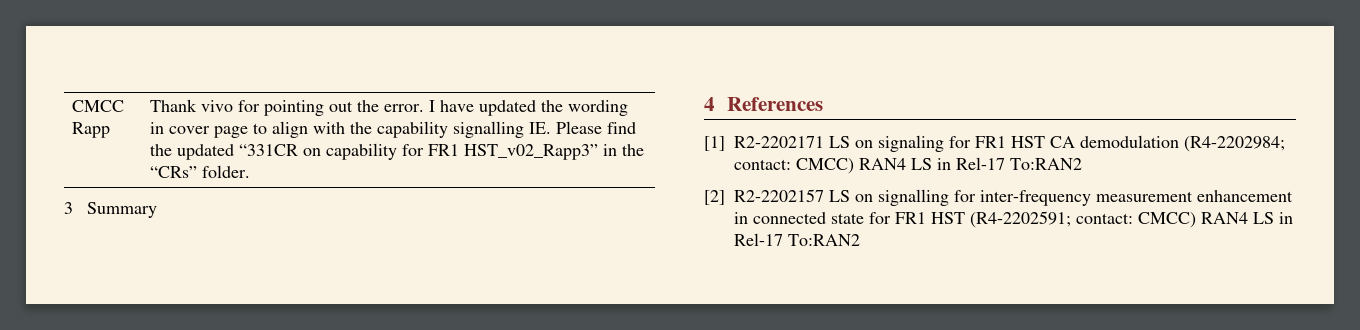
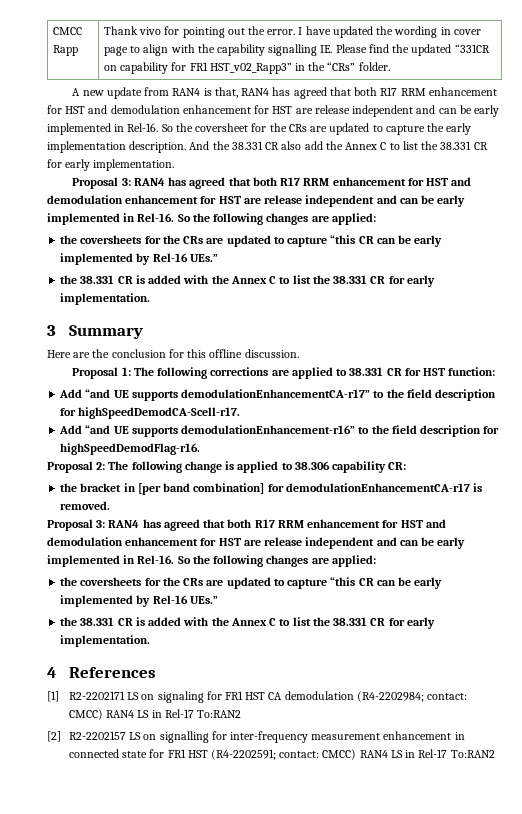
[64,202,157,218] 3 Summary -> [72,87,497,99] [47,105,500,117] [47,123,472,135] [47,141,488,153] [47,159,175,171] [72,177,472,189] [47,195,466,207] [47,213,376,225] [60,235,443,247] [60,253,218,265] [60,275,435,287] [60,293,151,305] [47,325,143,339] [47,349,299,358] [72,367,496,379] [59,389,497,401] [60,407,241,419] [59,425,500,437] [60,443,201,455] [47,461,407,473] [60,483,483,495] [60,501,111,510] [47,519,446,531] [47,537,466,549] [47,555,376,567] [60,577,443,589] [60,595,218,607] [60,617,435,629] [60,635,151,647] A new update from RAN4 is that, RAN4 has agreed that both R17 RRM enhancement for HST and demodulation enhancement for HST are release independent and can be early implemented in Rel-16. So the coversheet for the CRs are updated to capture the early implementation description. And the 38.331 CR also add the Annex C to list the 38.331 CR for early implementation. // Proposal 3: RAN4 has agreed that both R17 RRM enhancement for HST and demodulation enhancement for HST are release independent and can be early implemented in Rel-16. So the following changes are applied: // the coversheets for the CRs are updated to capture “this CR can be early implemented by Rel-16 UEs.” // the 38.331 CR is added with the Annex C to list the 38.331 CR for early implementation. // 3 Summary // Here are the conclusion for this offline discussion. // Proposal 1: The following corrections are applied to 38.331 CR for HST function: // Add “and UE supports demodulationEnhancementCA-r17” to the field description for highSpeedDemodCA-Scell-r17. // Add “and UE supports demodulationEnhancement-r16” to the field description for highSpeedDemodFlag-r16. // Proposal 2: The following change is applied to 38.306 capability CR: // the bracket in [per band combination] for demodulationEnhancementCA-r17 is removed. // Proposal 3: RAN4 has agreed that both R17 RRM enhancement for HST and demodulation enhancement for HST are release independent and can be early implemented in Rel-16. So the following changes are applied: // the coversheets for the CRs are updated to capture “this CR can be early implemented by Rel-16 UEs.” // the 38.331 CR is added with the Annex C to list the 38.331 CR for early implementation.

